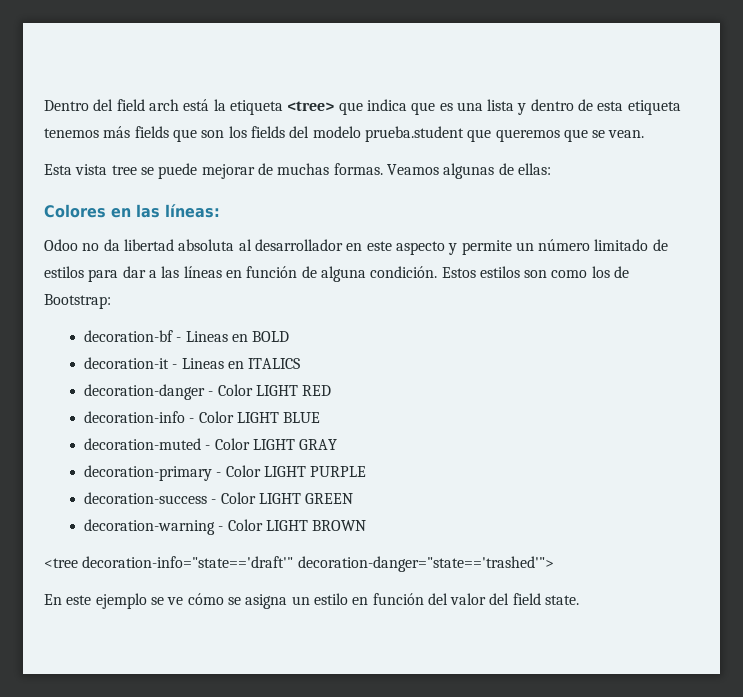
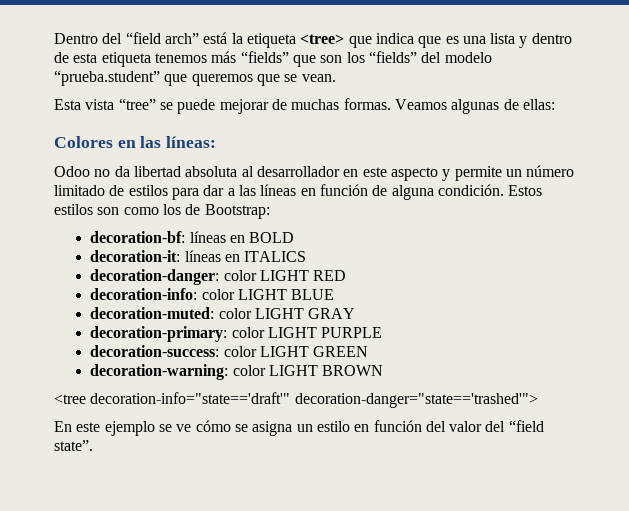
[116,99,179,111] field arch -> [125,32,199,44] “field arch”
[134,126,169,138] fields -> [240,51,289,63] “fields”
[250,126,285,138] fields -> [368,51,417,63] “fields”
[364,126,464,142] prueba.student -> [54,70,160,86] “prueba.student”
[111,165,137,175] tree -> [118,98,156,110] “tree”
[84,330,228,342] decoration-bf - Lineas -> [90,231,226,243] decoration-bf: líneas
[84,357,224,369] decoration-it - Lineas -> [90,250,221,262] decoration-it: líneas
[84,384,253,400] decoration-danger - Color -> [90,269,257,285] decoration-danger: color
[84,411,234,423] decoration-info - Color -> [90,288,235,300] decoration-info: color
[84,438,250,450] decoration-muted - Color -> [90,307,252,319] decoration-muted: color
[84,465,261,481] decoration-primary - Color -> [90,326,265,342] decoration-primary: color
[84,492,256,504] decoration-success - Color -> [90,345,257,357] decoration-success: color
[84,519,263,535] decoration-warning - Color -> [90,364,266,380] decoration-warning: color
[512,593,580,605] field state. -> [508,420,544,432] [54,440,93,451] “field state”.

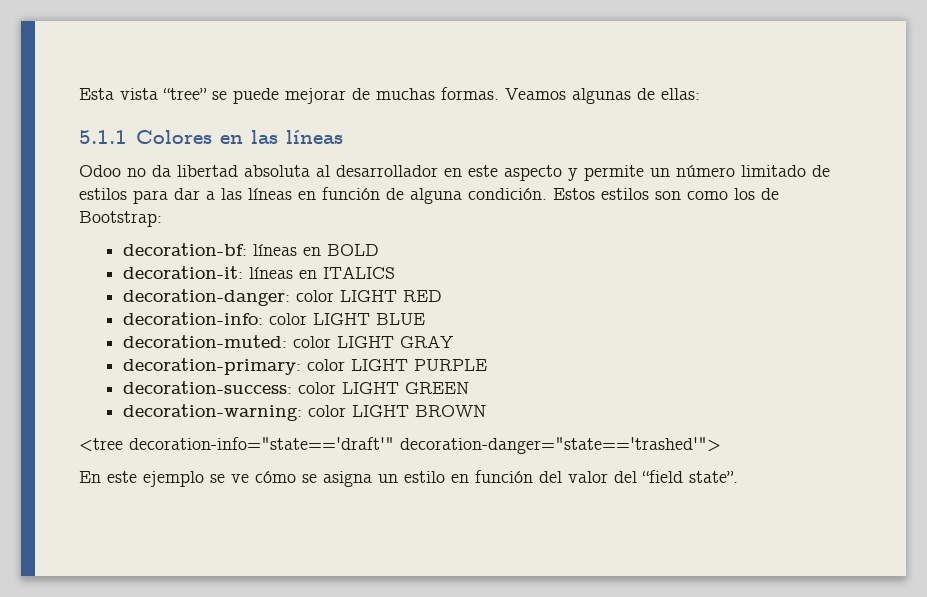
[54,32,572,48] [54,51,492,67] [54,70,336,86] Dentro del “field arch” está la etiqueta <tree> que indica que es una lista y dentro de esta etiqueta tenemos más “fields” que son los “fields” del modelo “prueba.student” que queremos que se vean. // -> (79, 94) none
(555, 104) none -> [79,130,127,144] 5.1.1
[166,136,217,148] líneas: -> [285,130,343,144] líneas

